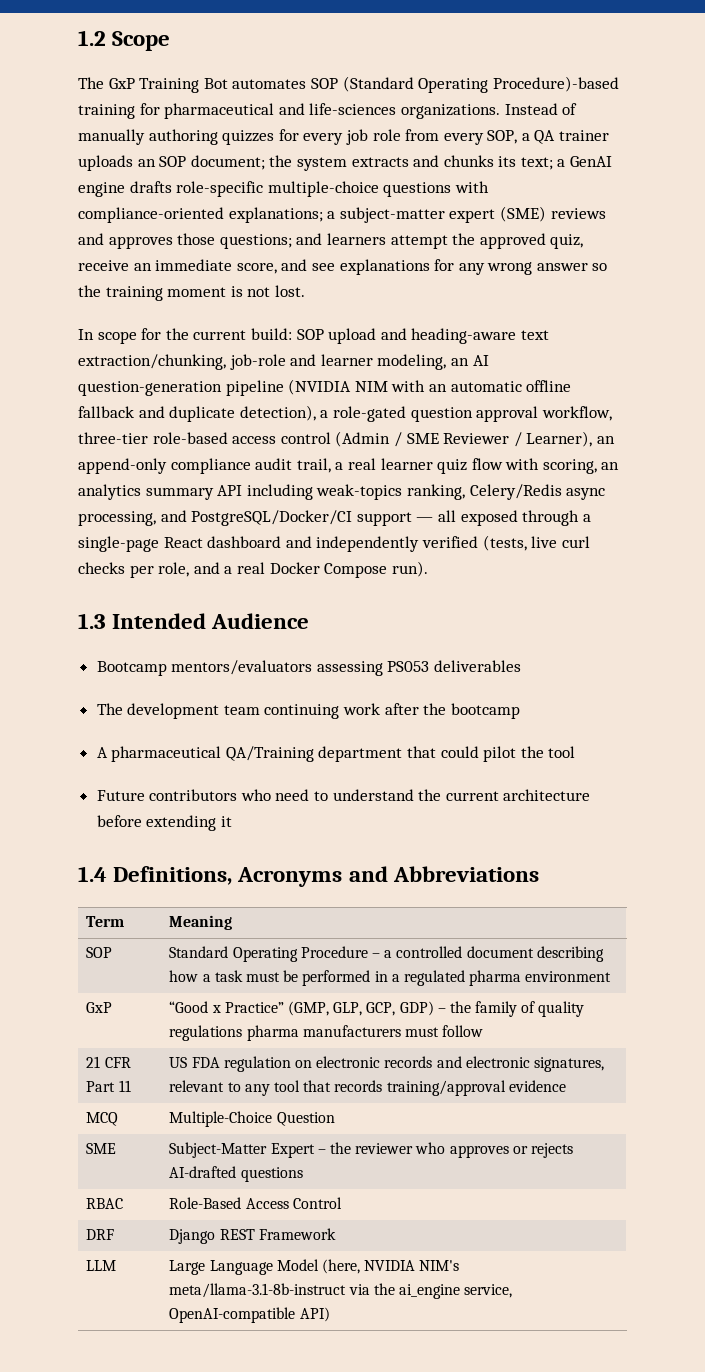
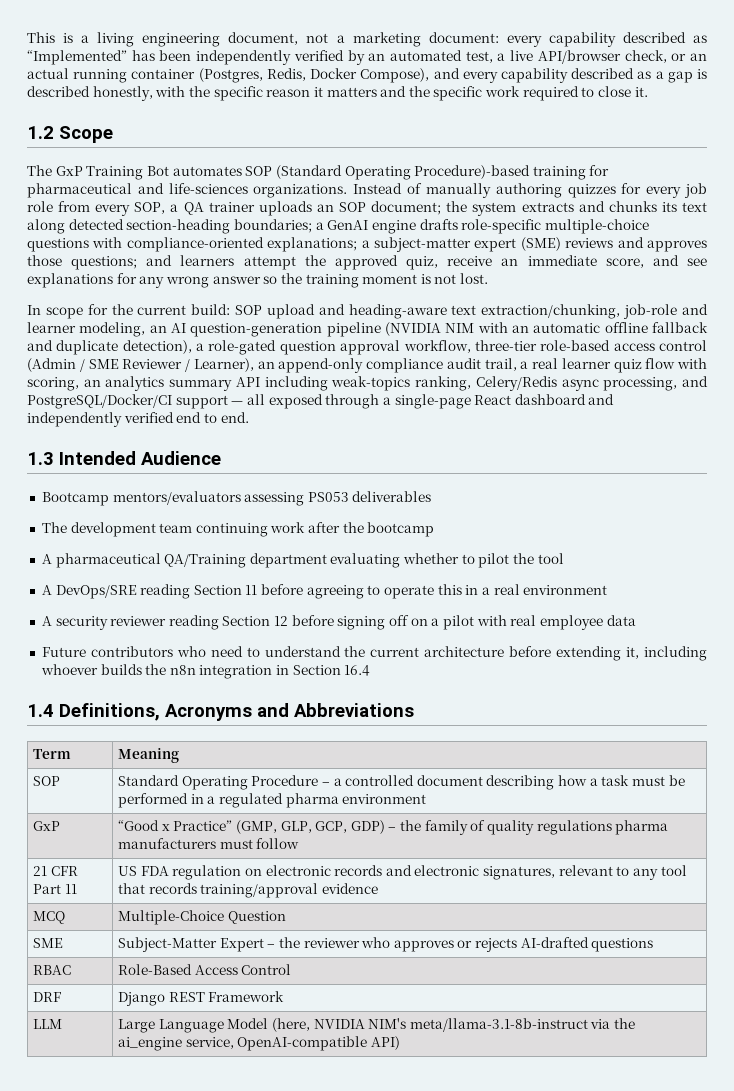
(78, 38) none -> [27,32,708,47] [27,50,707,65] [27,68,707,83] [27,86,648,101] This is a living engineering document, not a marketing document: every capability described as “Implemented” has been independently verified by an automated test, a live API/browser check, or an actual running container (Postgres, Redis, Docker Compose), and every capability described as a gap is described honestly, with the specific reason it matters and the specific work required to close it. //
[520,157,553,170] text; -> [682,202,708,212] [27,219,312,234] text along detected section-heading boundaries;
[482,535,590,551] [78,561,428,578] (tests, live curl checks per role, and a real Docker Compose run). -> [176,412,249,423] end to end.
[407,746,479,758] that could -> [330,553,475,568] evaluating whether to
(576, 752) none -> [41,584,608,599] [41,615,636,630] // A DevOps/SRE reading Section 11 before agreeing to operate this in a real environment // A security reviewer reading Section 12 before signing off on a pilot with real employee data
[220,816,232,827] it -> [626,646,708,661] [40,664,371,679] it, including whoever builds the n8n integration in Section 16.4

